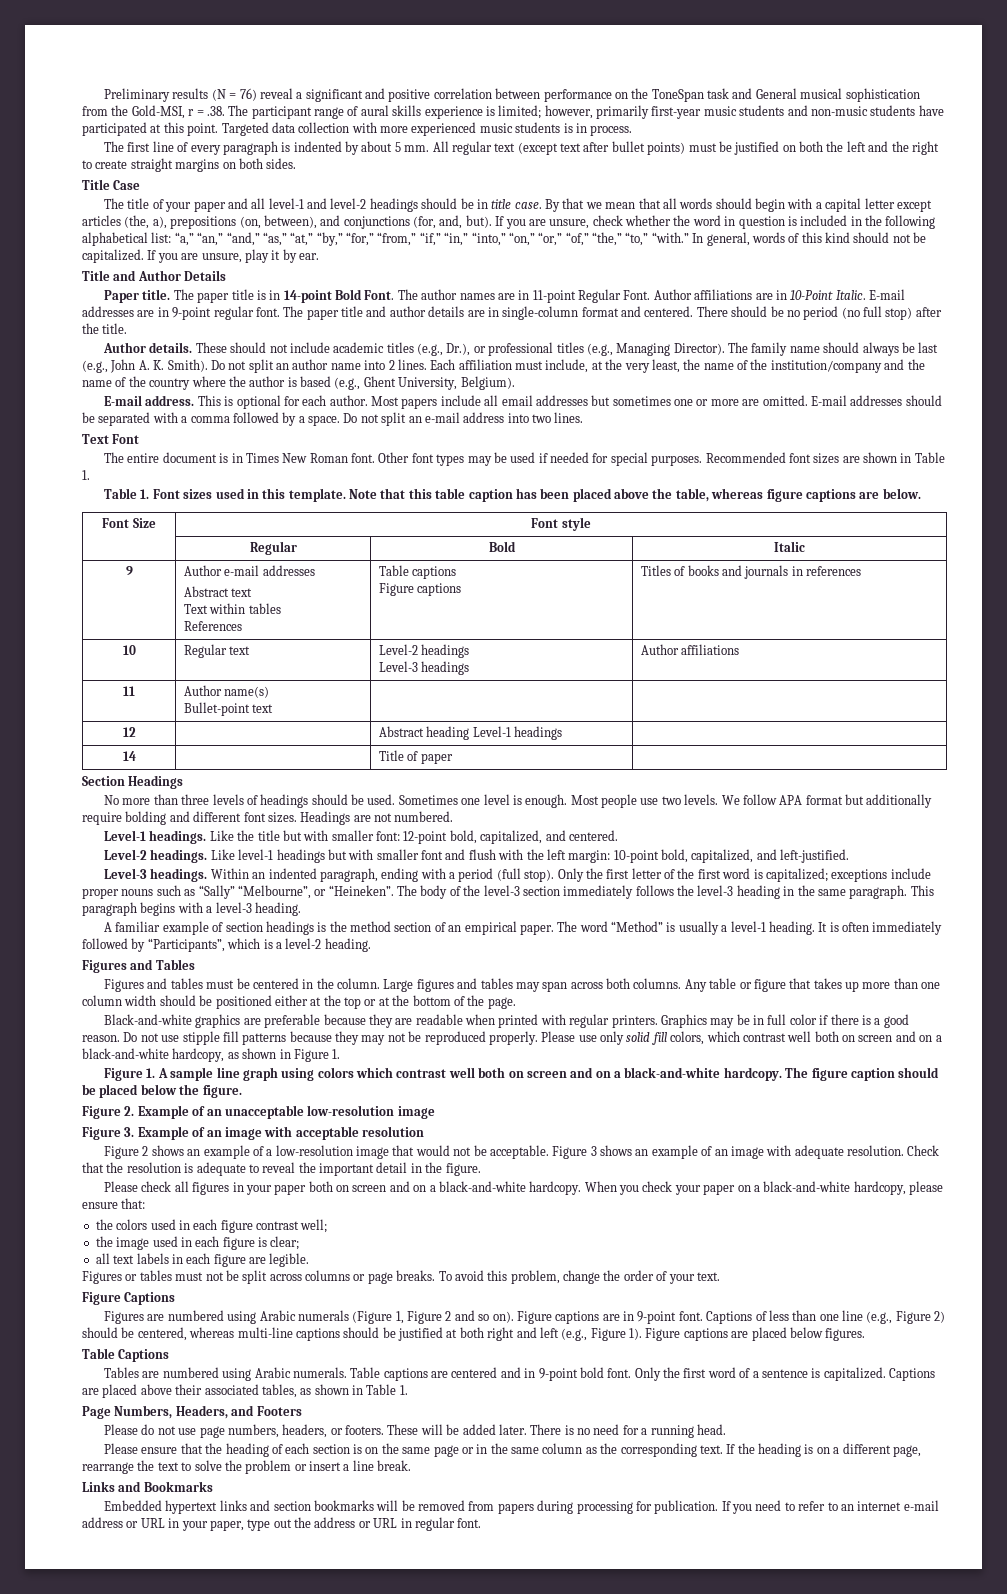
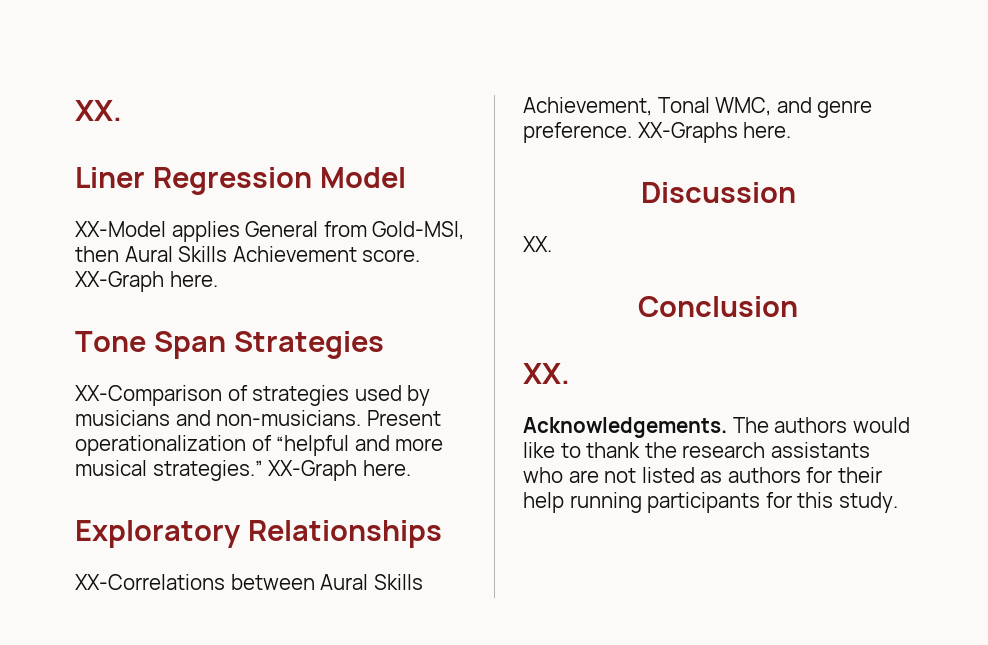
[104,88,920,102] [82,105,944,119] [82,122,633,136] [104,141,939,155] [82,158,297,172] [82,179,141,190] [104,198,932,212] [82,215,936,229] [82,232,927,246] [82,249,319,263] [82,270,227,281] [104,289,906,303] [82,306,942,320] [82,323,128,334] [103,342,939,356] [82,359,925,373] [82,376,515,390] [104,395,942,409] [82,412,584,426] [82,434,140,444] [104,452,945,466] [82,470,90,480] [104,488,921,502] [102,518,156,528] [531,517,591,531] [249,541,297,555] [488,541,516,552] [774,541,805,552] [125,566,133,576] [183,565,315,576] [183,586,253,597] [183,603,281,614] [183,621,242,631] [378,565,457,579] [378,583,462,596] [640,565,862,579] [122,645,136,655] [183,644,251,658] [378,644,470,658] [378,661,470,675] [640,644,740,655] [123,686,135,696] [183,685,270,698] [183,702,274,716] [122,727,136,737] [378,726,563,740] [122,751,136,761] [378,750,453,764] [82,775,184,789] [104,794,933,808] [82,811,454,825] [104,830,618,844] [104,849,850,863] [104,868,931,882] [82,885,934,899] [82,902,301,916] [104,921,943,935] [82,938,371,952] [82,959,195,973] [104,978,941,992] [82,995,516,1009] [104,1014,909,1028] [82,1031,942,1045] [82,1048,341,1062] [104,1067,940,1081] [82,1084,242,1098] [82,1105,435,1119] [82,1126,424,1140] [104,1145,940,1159] [82,1162,481,1176] [104,1181,944,1195] [82,1198,146,1209] [95,1219,328,1233] [95,1236,300,1250] [95,1253,310,1267] [82,1270,720,1284] [82,1292,176,1305] [104,1310,946,1324] [82,1327,866,1341] [82,1348,170,1362] [104,1367,936,1381] [82,1384,408,1398] [82,1405,302,1419] [104,1424,726,1438] [104,1443,921,1457] [82,1460,412,1474] [82,1481,213,1492] [104,1500,939,1514] [82,1517,482,1531] Preliminary results (N = 76) reveal a significant and positive correlation between performance on the ToneSpan task and General musical sophistication from the Gold-MSI, r = .38. The participant range of aural skills experience is limited; however, primarily first-year music students and non-music students have participated at this point. Targeted data collection with more experienced music students is in process. // The first line of every paragraph is indented by about 5 mm. All regular text (except text after bullet points) must be justified on both the left and the right to create straight margins on both sides. // Title Case // The title of your paper and all level-1 and level-2 headings should be in title case. By that we mean that all words should begin with a capital letter except articles (the, a), prepositions (on, between), and conjunctions (for, and, but). If you are unsure, check whether the word in question is included in the following alphabetical list: “a,” “an,” “and,” “as,” “at,” “by,” “for,” “from,” “if,” “in,” “into,” “on,” “or,” “of,” “the,” “to,” “with.” In general, words of this kind should not be capitalized. If you are unsure, play it by ear. // Title and Author Details // Paper title. The paper title is in 14-point Bold Font. The author names are in 11-point Regular Font. Author affiliations are in 10-Point Italic. E-mail addresses are in 9-point regular font. The paper title and author details are in single-column format and centered. There should be no period (no full stop) after the title. // Author details. These should not include academic titles (e.g., Dr.), or professional titles (e.g., Managing Director). The family name should always be last (e.g., John A. K. Smith). Do not split an author name into 2 lines. Each affiliation must include, at the very least, the name of the institution/company and the name of the country where the author is based (e.g., Ghent University, Belgium). // E-mail address. This is optional for each author. Most papers include all email addresses but sometimes one or more are omitted. E-mail addresses should be separated with a comma followed by a space. Do not split an e-mail address into two lines. // Text Font // The entire document is in Times New Roman font. Other font types may be used if needed for special purposes. Recommended font sizes are shown in Table 1. // Table 1. Font sizes used in this template. Note that this table caption has been placed above the table, whereas figure captions are below. // Font Size | Font style // | Regular | Bold | Italic // 9 | Author e-mail addresses // Abstract text // Text within tables // References | Table captions // Figure captions | Titles of books and journals in references // 10 | Regular text | Level-2 headings // Level-3 headings | Author affiliations // 11 | Author name(s) // Bullet-point text | | // 12 | | Abstract heading Level-1 headings | // 14 | | Title of paper | // Section Headings // No more than three levels of headings should be used. Sometimes one level is enough. Most people use two levels. We follow APA format but additionally require bolding and different font sizes. Headings are not numbered. // Level-1 headings. Like the title but with smaller font: 12-point bold, capitalized, and centered. // Level-2 headings. Like level-1 headings but with smaller font and flush with the left margin: 10-point bold, capitalized, and left-justified. // Level-3 headings. Within an indented paragraph, ending with a period (full stop). Only the first letter of the first word is capitalized; exceptions include proper nouns such as “Sally” “Melbourne”, or “Heineken”. The body of the level-3 section immediately follows the level-3 heading in the same paragraph. This paragraph begins with a level-3 heading. // A familiar example of section headings is the method section of an empirical paper. The word “Method” is usually a level-1 heading. It is often immediately followed by “Participants”, which is a level-2 heading. // Figures and Tables // Figures and tables must be centered in the column. Large figures and tables may span across both columns. Any table or figure that takes up more than one column width should be positioned either at the top or at the bottom of the page. // Black-and-white graphics are preferable because they are readable when printed with regular printers. Graphics may be in full color if there is a good reason. Do not use stipple fill patterns because they may not be reproduced properly. Please use only solid fill colors, which contrast well both on screen and on a black-and-white hardcopy, as shown in Figure 1. // Figure 1. A sample line graph using colors which contrast well both on screen and on a black-and-white hardcopy. The figure caption should be placed below the figure. // Figure 2. Example of an unacceptable low-resolution image // Figure 3. Example of an image with acceptable resolution // Figure 2 shows an example of a low-resolution image that would not be acceptable. Figure 3 shows an example of an image with adequate resolution. Check that the resolution is adequate to reveal the important detail in the figure. // Please check all figures in your paper both on screen and on a black-and-white hardcopy. When you check your paper on a black-and-white hardcopy, please ensure that: // the colors used in each figure contrast well; // the image used in each figure is clear; // all text labels in each figure are legible. // Figures or tables must not be split across columns or page breaks. To avoid this problem, change the order of your text. // Figure Captions // Figures are numbered using Arabic numerals (Figure 1, Figure 2 and so on). Figure captions are in 9-point font. Captions of less than one line (e.g., Figure 2) should be centered, whereas multi-line captions should be justified at both right and left (e.g., Figure 1). Figure captions are placed below figures. // Table Captions // Tables are numbered using Arabic numerals. Table captions are centered and in 9-point bold font. Only the first word of a sentence is capitalized. Captions are placed above their associated tables, as shown in Table 1. // Page Numbers, Headers, and Footers // Please do not use page numbers, headers, or footers. These will be added later. There is no need for a running head. // Please ensure that the heading of each section is on the same page or in the same column as the corresponding text. If the heading is on a different page, rearrange the text to solve the problem or insert a line break. // Links and Bookmarks // Embedded hypertext links and section bookmarks will be removed from papers during processing for publication. If you need to refer to an internet e-mail address or URL in your paper, type out the address or URL in regular font. -> [75,100,122,121] [75,167,406,195] [75,221,465,242] [75,246,421,262] [75,271,218,292] [75,331,384,359] [75,385,431,406] [75,410,441,426] [75,435,444,456] [75,460,411,481] [75,520,442,548] [75,574,423,590] [523,97,873,118] [523,122,792,143] [640,182,796,203] [523,236,552,252] [638,296,798,317] [523,363,570,384] [523,417,910,438] [523,442,870,458] [523,467,882,483] [523,492,898,513] XX. // Liner Regression Model // XX-Model applies General from Gold-MSI, then Aural Skills Achievement score. XX-Graph here. // Tone Span Strategies // XX-Comparison of strategies used by musicians and non-musicians. Present operationalization of “helpful and more musical strategies.” XX-Graph here. // Exploratory Relationships // XX-Correlations between Aural Skills Achievement, Tonal WMC, and genre preference. XX-Graphs here. // Discussion // XX. // Conclusion // XX. // Acknowledgements. The authors would like to thank the research assistants who are not listed as authors for their help running participants for this study.

